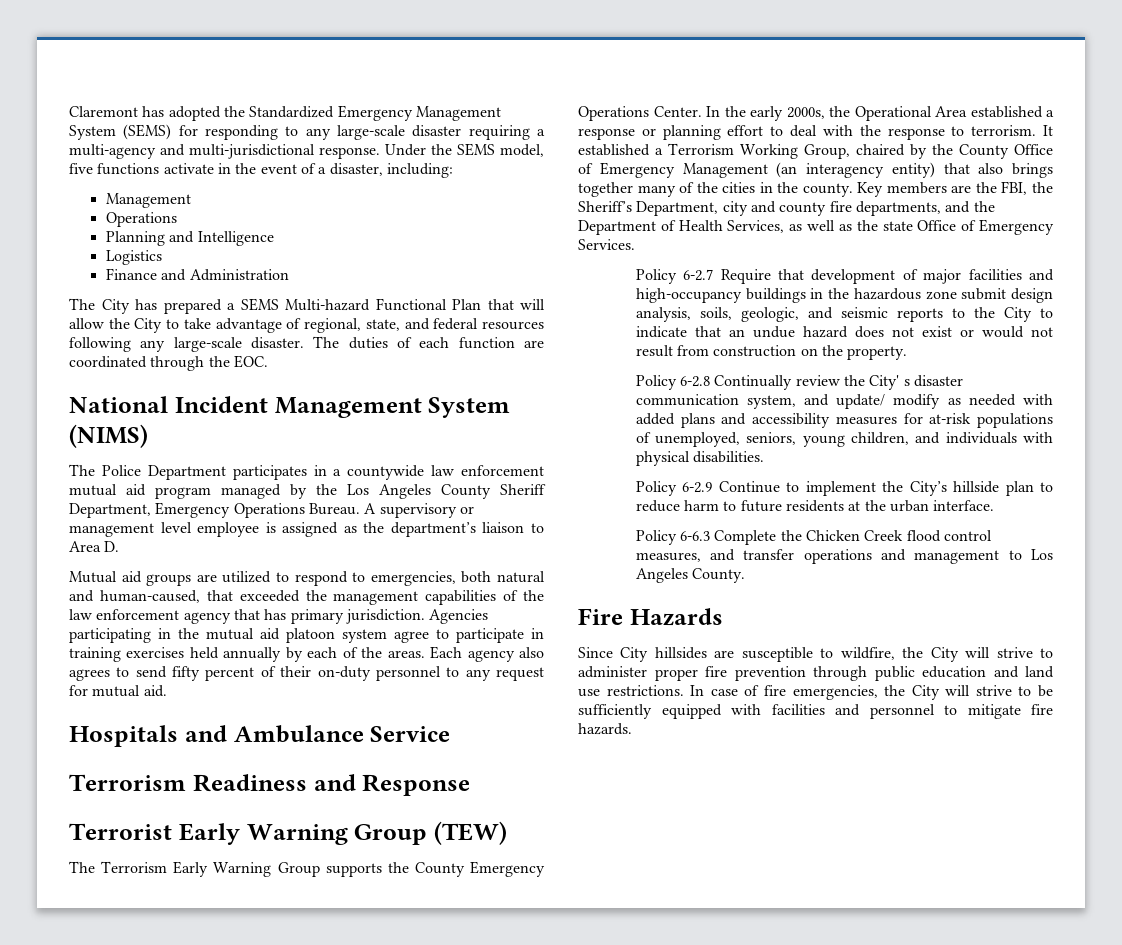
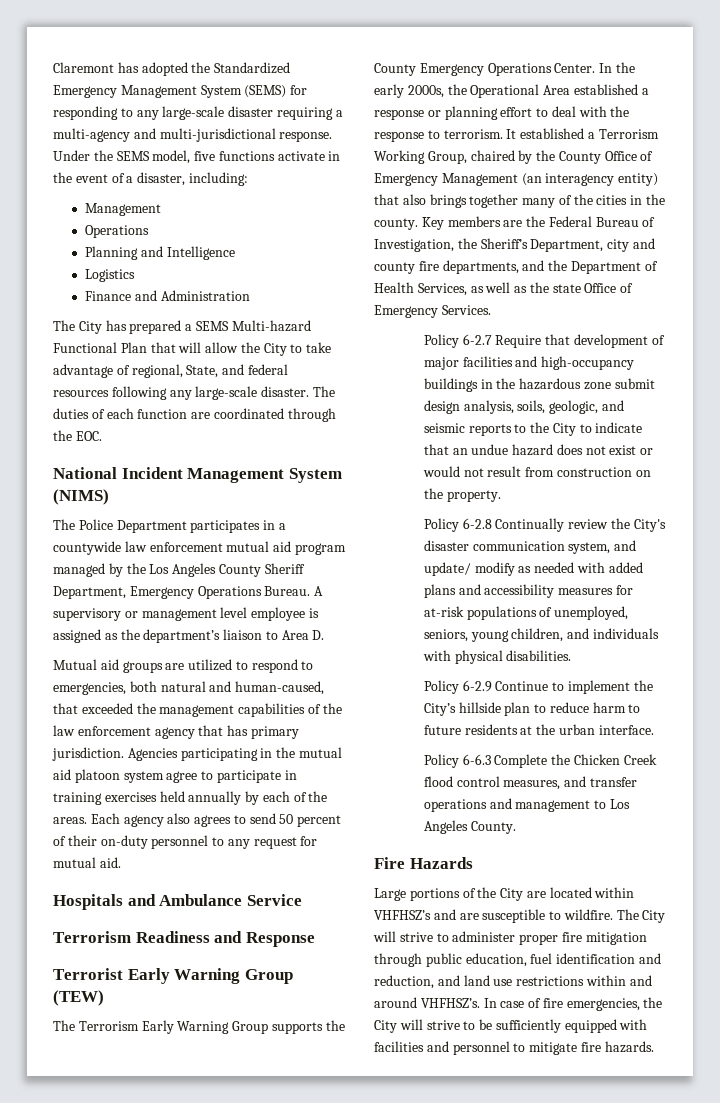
[365,319,400,331] state, -> [186,365,219,378] State,
[172,666,201,681] fifty -> [279,814,294,824] 50
[1001,181,1028,195] FBI, -> [548,216,656,227] [374,239,454,252] Federal Bureau of Investigation,
[869,375,910,390] City' s -> [633,519,666,532] City's
[578,647,707,662] Since City hillsides -> [374,887,635,901] [374,909,456,920] Large portions of the City are located within VHFHSZ’s and
[840,647,924,660] wildfire, the -> [563,909,639,920] wildfire. The
[734,666,806,681] prevention -> [585,932,647,945] mitigation
[922,666,1054,678] [578,685,684,697] education and land use restrictions. -> [465,953,661,967] [374,975,652,989] [374,997,480,1008] education, fuel identification and reduction, and land use restrictions within and around VHFHSZ’s.

